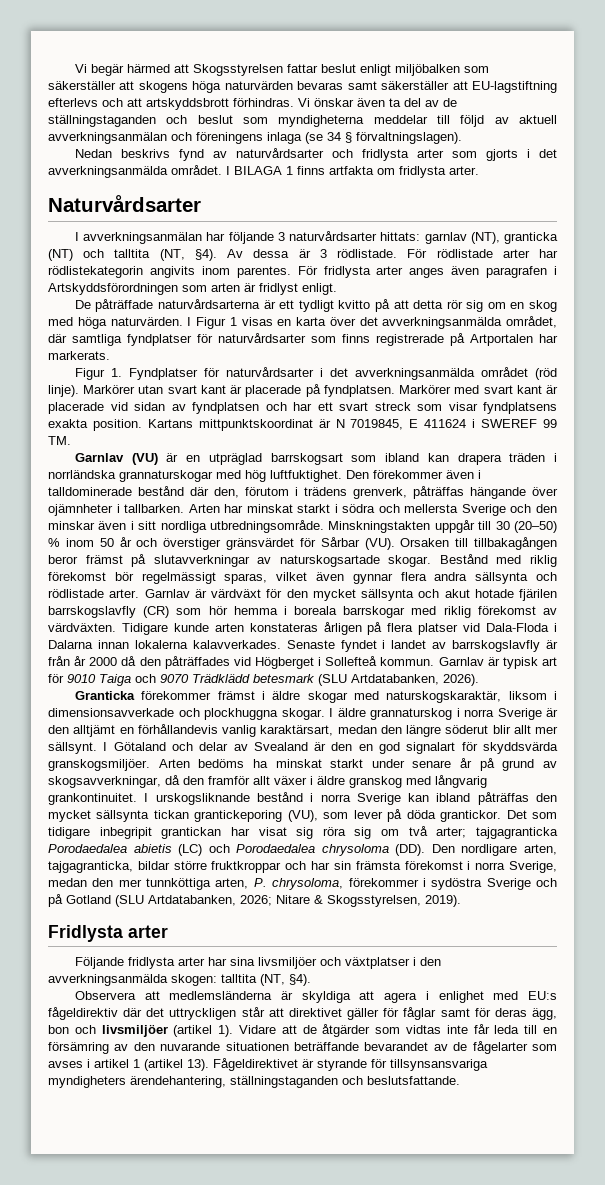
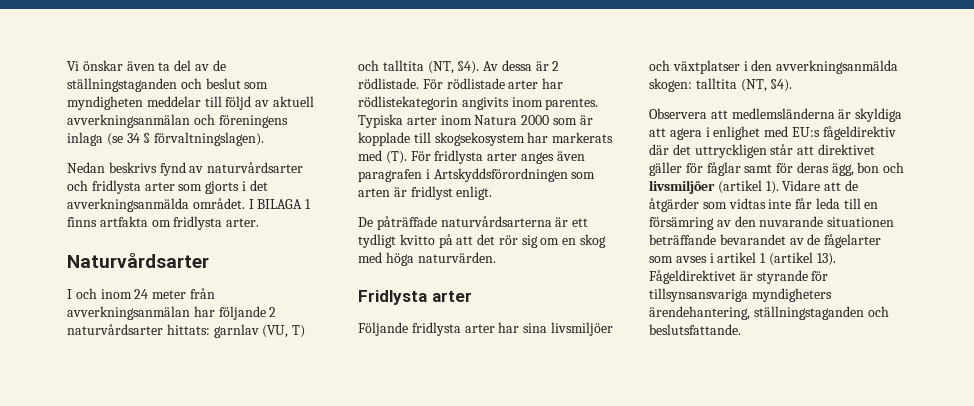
[74,64,489,76] [48,81,558,93] [48,98,310,110] Vi begär härmed att Skogsstyrelsen fattar beslut enligt miljöbalken som säkerställer att skogens höga naturvärden bevaras samt säkerställer att EU-lagstiftning efterlevs och att artskyddsbrott förhindras. Vi -> [67,61,79,71] Vi
[278,115,365,127] myndigheterna -> [67,96,143,110] myndigheten
(79, 236) none -> [75,288,215,299] och inom 24 meter från
[277,232,285,241] 3 -> [269,307,277,317] 2
[470,232,558,244] [48,249,73,261] (NT), granticka (NT) -> [262,325,306,338] (VU, T)
[319,249,327,258] 3 -> [552,61,560,71] 2
(291, 272) none -> [358,114,593,128] [358,132,614,146] [358,150,407,164] Typiska arter inom Natura 2000 som är kopplade till skogsekosystem har markerats med (T).
[413,300,444,309] detta -> [477,234,496,245] det
[187,316,557,329] [48,333,558,346] [48,351,110,360] [74,367,557,380] [48,384,558,397] [48,402,557,414] [48,419,558,431] [48,436,71,445] [74,453,557,465] [48,470,481,482] [48,486,558,499] [48,504,558,516] [48,520,557,533] [48,537,557,550] [48,554,557,567] [48,572,558,584] [48,589,557,601] [48,606,557,618] [48,622,558,635] [48,640,558,652] [48,656,558,669] [48,674,479,686] [74,691,557,703] [48,708,558,720] [48,724,558,737] [48,742,559,754] [48,758,557,771] [48,775,487,788] [48,792,557,805] [48,809,557,822] [48,826,558,839] [48,844,557,856] [48,861,557,873] [48,878,557,890] [48,894,461,907] I Figur 1 visas en karta över det avverkningsanmälda området, där samtliga fyndplatser för naturvårdsarter som finns registrerade på Artportalen har markerats. // Figur 1. Fyndplatser för naturvårdsarter i det avverkningsanmälda området (röd linje). Markörer utan svart kant är placerade på fyndplatsen. Markörer med svart kant är placerade vid sidan av fyndplatsen och har ett svart streck som visar fyndplatsens exakta position. Kartans mittpunktskoordinat är N 7019845, E 411624 i SWEREF 99 TM. // Garnlav (VU) är en utpräglad barrskogsart som ibland kan drapera träden i norrländska grannaturskogar med hög luftfuktighet. Den förekommer även i talldominerade bestånd där den, förutom i trädens grenverk, påträffas hängande över ojämnheter i tallbarken. Arten har minskat starkt i södra och mellersta Sverige och den minskar även i sitt nordliga utbredningsområde. Minskningstakten uppgår till 30 (20–50) % inom 50 år och överstiger gränsvärdet för Sårbar (VU). Orsaken till tillbakagången beror främst på slutavverkningar av naturskogsartade skogar. Bestånd med riklig förekomst bör regelmässigt sparas, vilket även gynnar flera andra sällsynta och rödlistade arter. Garnlav är värdväxt för den mycket sällsynta och akut hotade fjärilen barrskogslavfly (CR) som hör hemma i boreala barrskogar med riklig förekomst av värdväxten. Tidigare kunde arten konstateras årligen på flera platser vid Dala-Floda i Dalarna innan lokalerna kalavverkades. Senaste fyndet i landet av barrskogslavfly är från år 2000 då den påträffades vid Högberget i Sollefteå kommun. Garnlav är typisk art för 9010 Taiga och 9070 Trädklädd betesmark (SLU Artdatabanken, 2026). // Granticka förekommer främst i äldre skogar med naturskogskaraktär, liksom i dimensionsavverkade och plockhuggna skogar. I äldre grannaturskog i norra Sverige är den alltjämt en förhållandevis vanlig karaktärsart, medan den längre söderut blir allt mer sällsynt. I Götaland och delar av Svealand är den en god signalart för skyddsvärda granskogsmiljöer. Arten bedöms ha minskat starkt under senare år på grund av skogsavverkningar, då den framför allt växer i äldre granskog med långvarig grankontinuitet. I urskogsliknande bestånd i norra Sverige kan ibland påträffas den mycket sällsynta tickan grantickeporing (VU), som lever på döda grantickor. Det som tidigare inbegripit grantickan har visat sig röra sig om två arter; tajgagranticka Porodaedalea abietis (LC) och Porodaedalea chrysoloma (DD). Den nordligare arten, tajgagranticka, bildar större fruktkroppar och har sin främsta förekomst i norra Sverige, medan den mer tunnköttiga arten, P. chrysoloma, förekommer i sydöstra Sverige och på Gotland (SLU Artdatabanken, 2026; Nitare & Skogsstyrelsen, 2019). -> (496, 257) none

